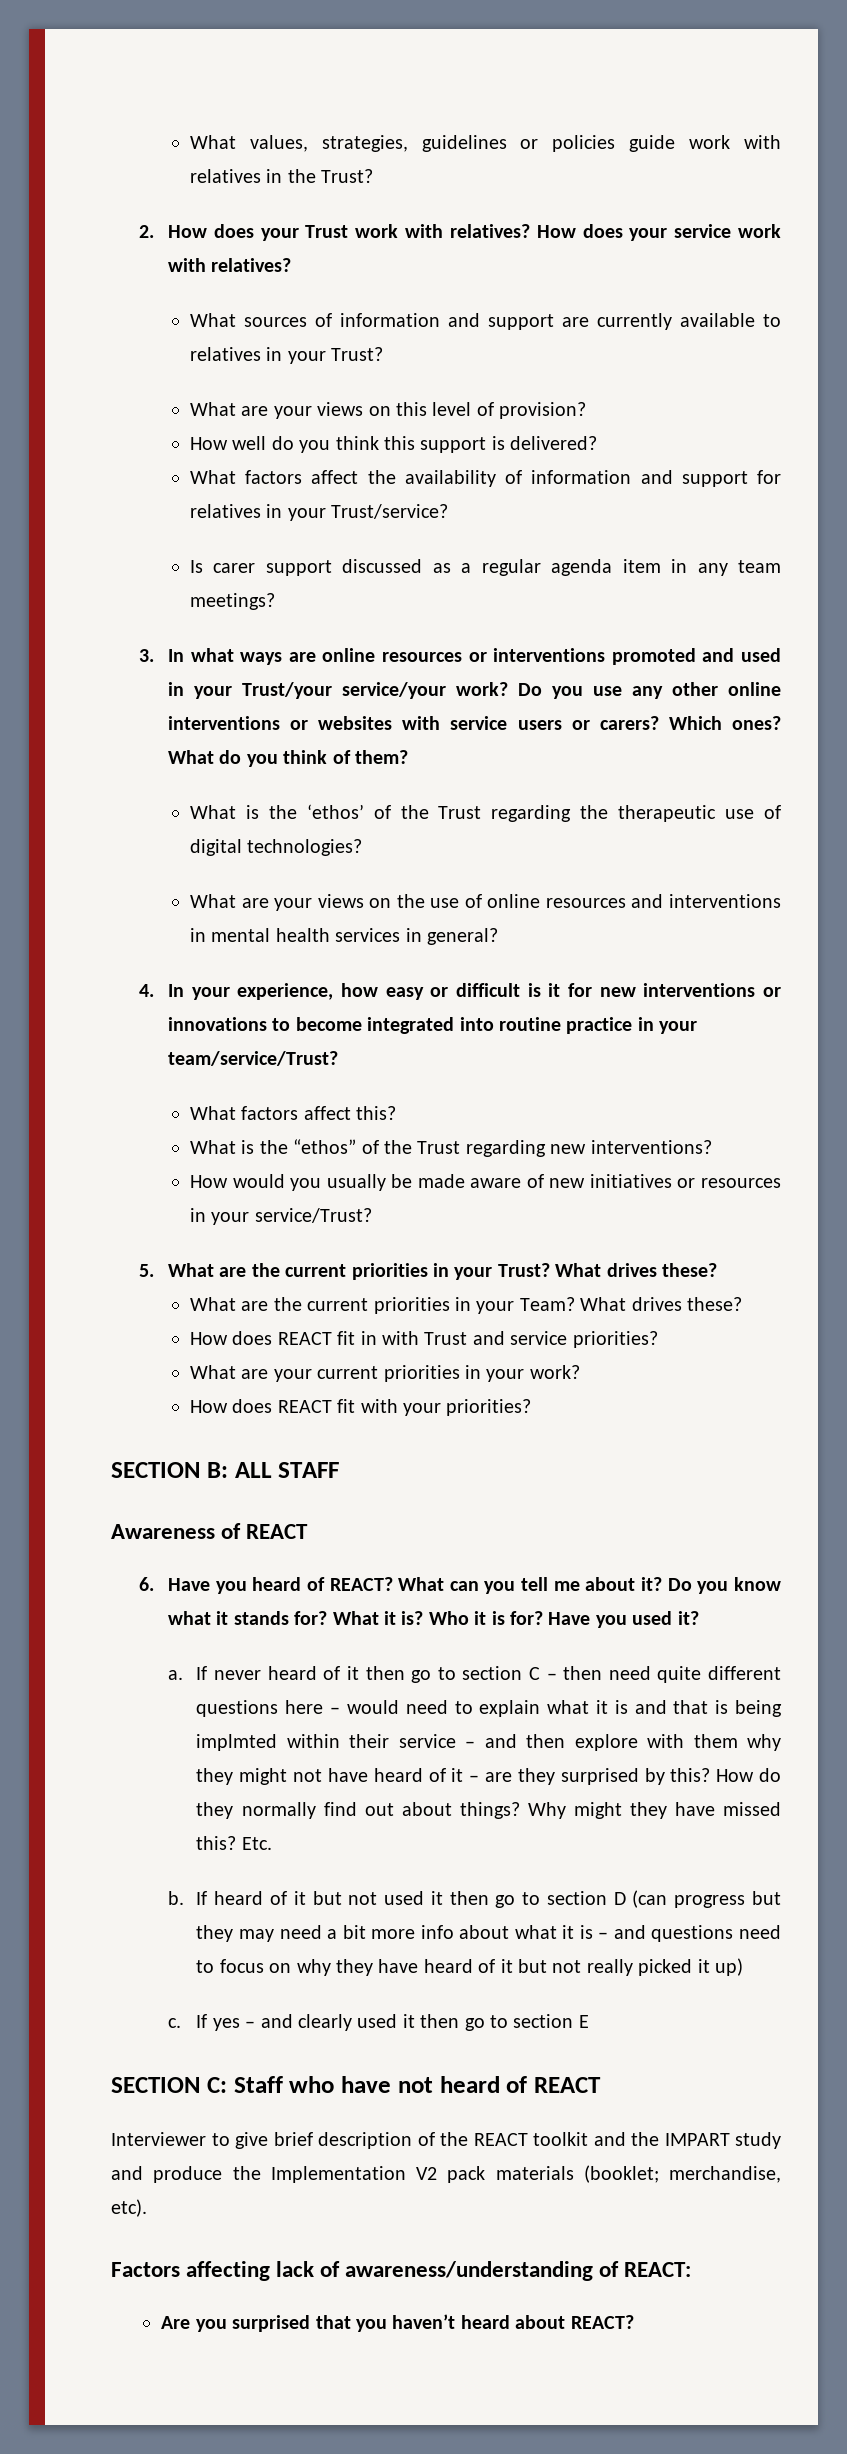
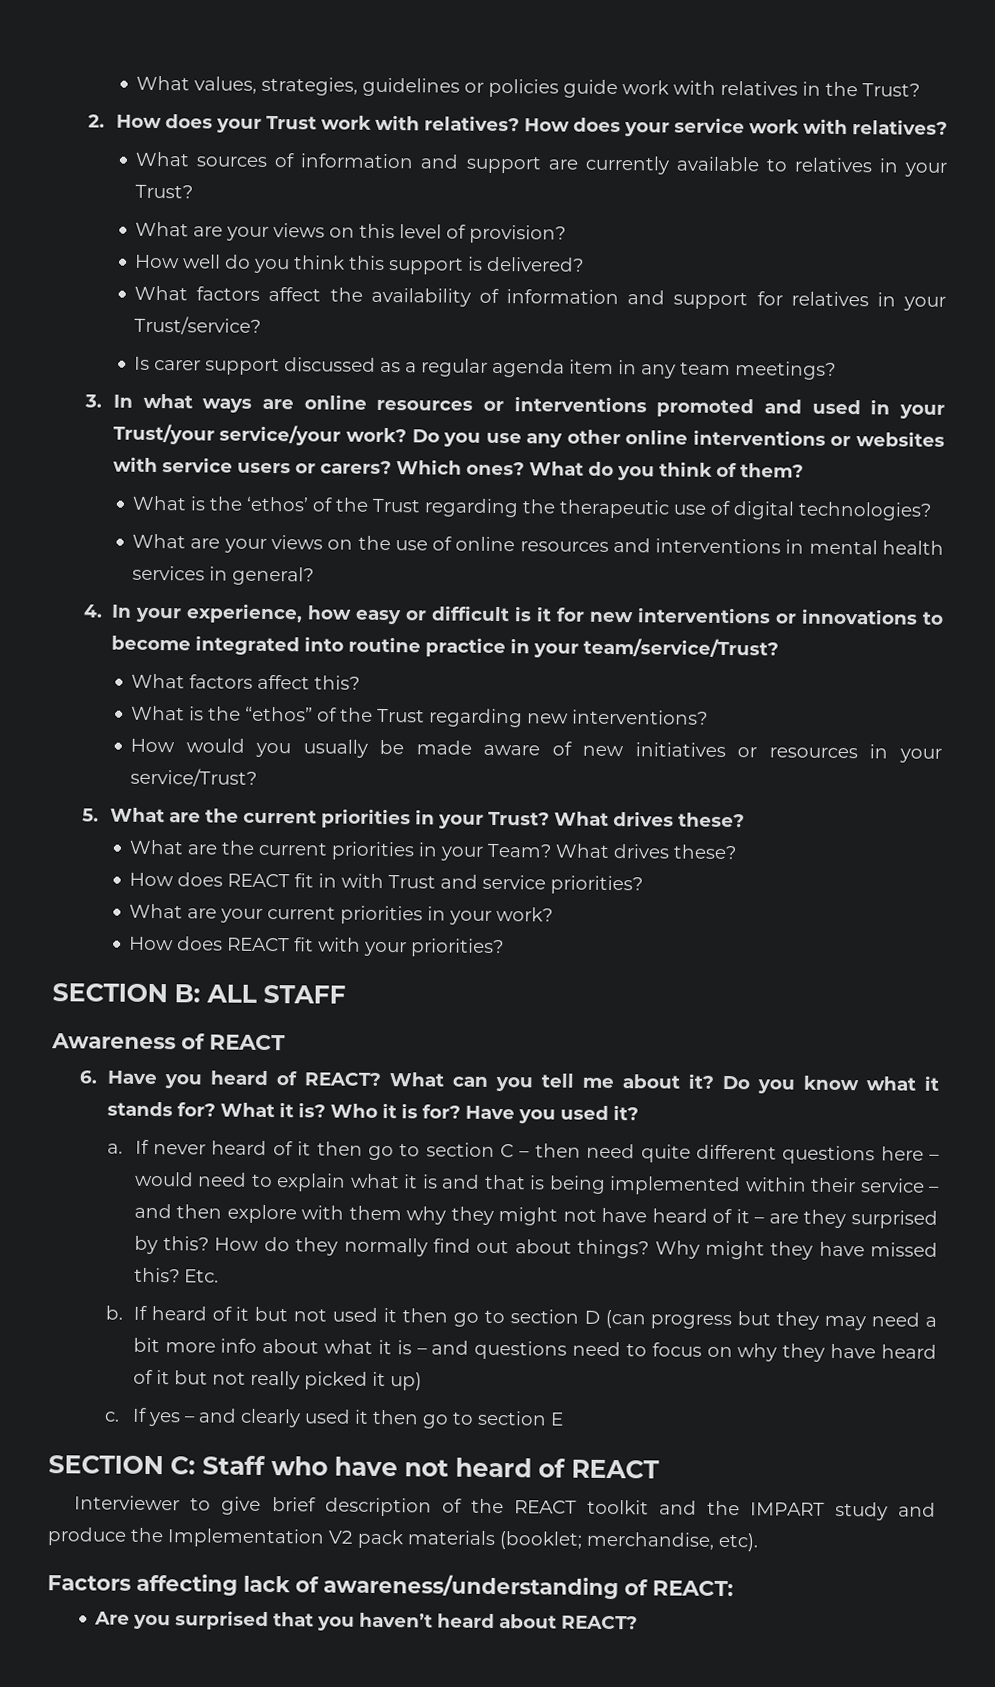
[196,1734,278,1751] implmted -> [609,1175,742,1196] implemented

